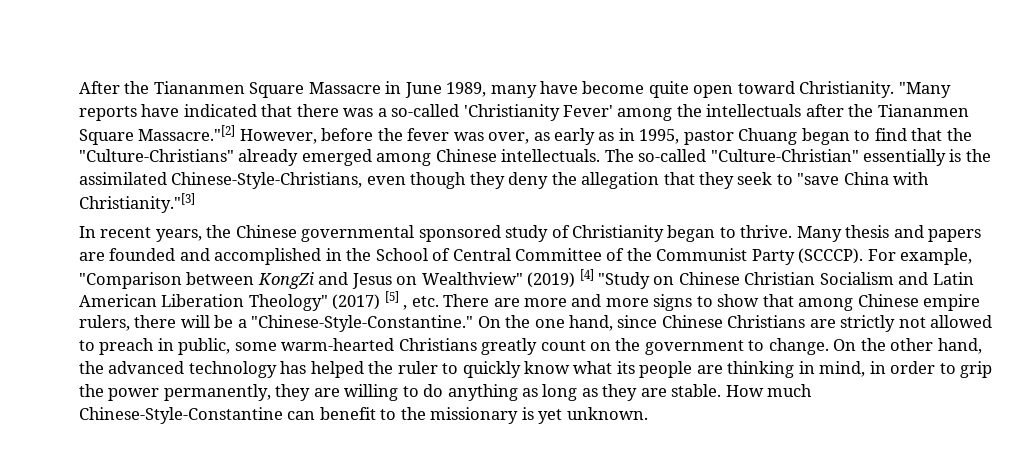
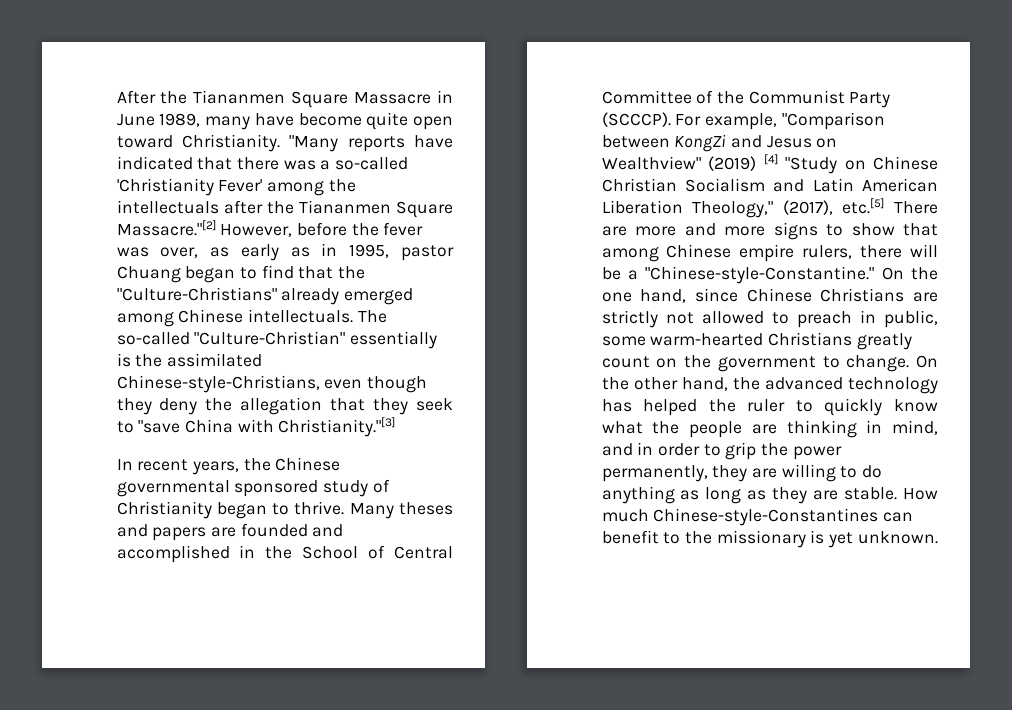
[171,172,363,189] Chinese-Style-Christians, -> [116,375,320,393] Chinese-style-Christians,
[845,225,890,238] thesis -> [398,502,453,515] theses
[248,291,399,311] [403,296,439,310] Theology" (2017) [5] , etc. -> [692,198,885,218] Theology," (2017), etc.[5]
[251,315,474,332] "Chinese-Style-Constantine." -> [645,266,875,284] "Chinese-style-Constantine."
[616,361,635,374] its -> [652,421,680,434] the
(866, 369) none -> [601,443,633,456] and
[78,407,283,424] Chinese-Style-Constantine -> [653,508,879,526] Chinese-style-Constantines

